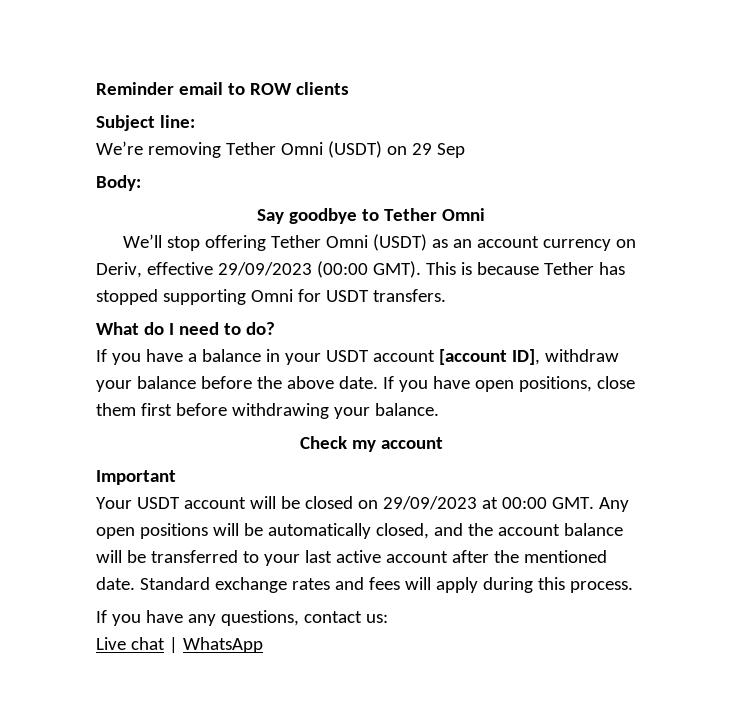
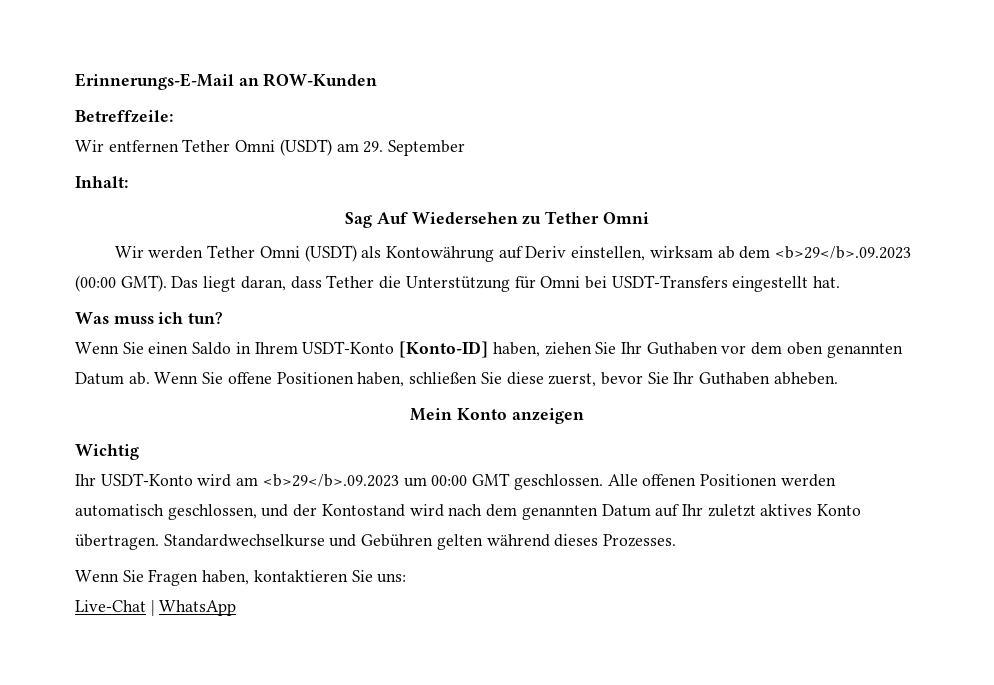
[96,82,349,95] [96,115,195,131] [96,141,465,158] [96,175,141,191] [257,208,485,224] [122,234,636,251] [96,261,625,278] [96,289,446,305] [96,322,275,335] [96,349,619,365] [96,376,635,392] [96,403,439,419] [299,436,443,452] [96,470,176,485] [96,496,629,512] [96,523,623,539] [96,550,607,566] [96,577,633,593] [96,610,388,626] [96,637,165,650] Reminder email to ROW clients // Subject line: // We’re removing Tether Omni (USDT) on 29 Sep // Body: // Say goodbye to Tether Omni // We’ll stop offering Tether Omni (USDT) as an account currency on Deriv, effective 29/09/2023 (00:00 GMT). This is because Tether has stopped supporting Omni for USDT transfers. // What do I need to do? // If you have a balance in your USDT account [account ID], withdraw your balance before the above date. If you have open positions, close them first before withdrawing your balance. // Check my account // Important // Your USDT account will be closed on 29/09/2023 at 00:00 GMT. Any open positions will be automatically closed, and the account balance will be transferred to your last active account after the mentioned date. Standard exchange rates and fees will apply during this process. // If you have any questions, contact us: // Live chat -> [75,73,378,90] [75,110,173,123] [75,139,466,156] [75,176,128,188] [345,211,649,228] [114,245,912,262] [75,275,841,292] [75,312,224,324] [75,341,903,358] [75,372,838,387] [410,408,584,424] [75,444,139,460] [75,473,836,490] [75,504,862,520] [75,534,677,550] [75,569,407,586] [75,600,146,612] Erinnerungs-E-Mail an ROW-Kunden // Betreffzeile: // Wir entfernen Tether Omni (USDT) am 29. September // Inhalt: // Sag Auf Wiedersehen zu Tether Omni // Wir werden Tether Omni (USDT) als Kontowährung auf Deriv einstellen, wirksam ab dem <b>29</b>.09.2023 (00:00 GMT). Das liegt daran, dass Tether die Unterstützung für Omni bei USDT-Transfers eingestellt hat. // Was muss ich tun? // Wenn Sie einen Saldo in Ihrem USDT-Konto [Konto-ID] haben, ziehen Sie Ihr Guthaben vor dem oben genannten Datum ab. Wenn Sie offene Positionen haben, schließen Sie diese zuerst, bevor Sie Ihr Guthaben abheben. // Mein Konto anzeigen // Wichtig // Ihr USDT-Konto wird am <b>29</b>.09.2023 um 00:00 GMT geschlossen. Alle offenen Positionen werden automatisch geschlossen, und der Kontostand wird nach dem genannten Datum auf Ihr zuletzt aktives Konto übertragen. Standardwechselkurse und Gebühren gelten während dieses Prozesses. // Wenn Sie Fragen haben, kontaktieren Sie uns: // Live-Chat

